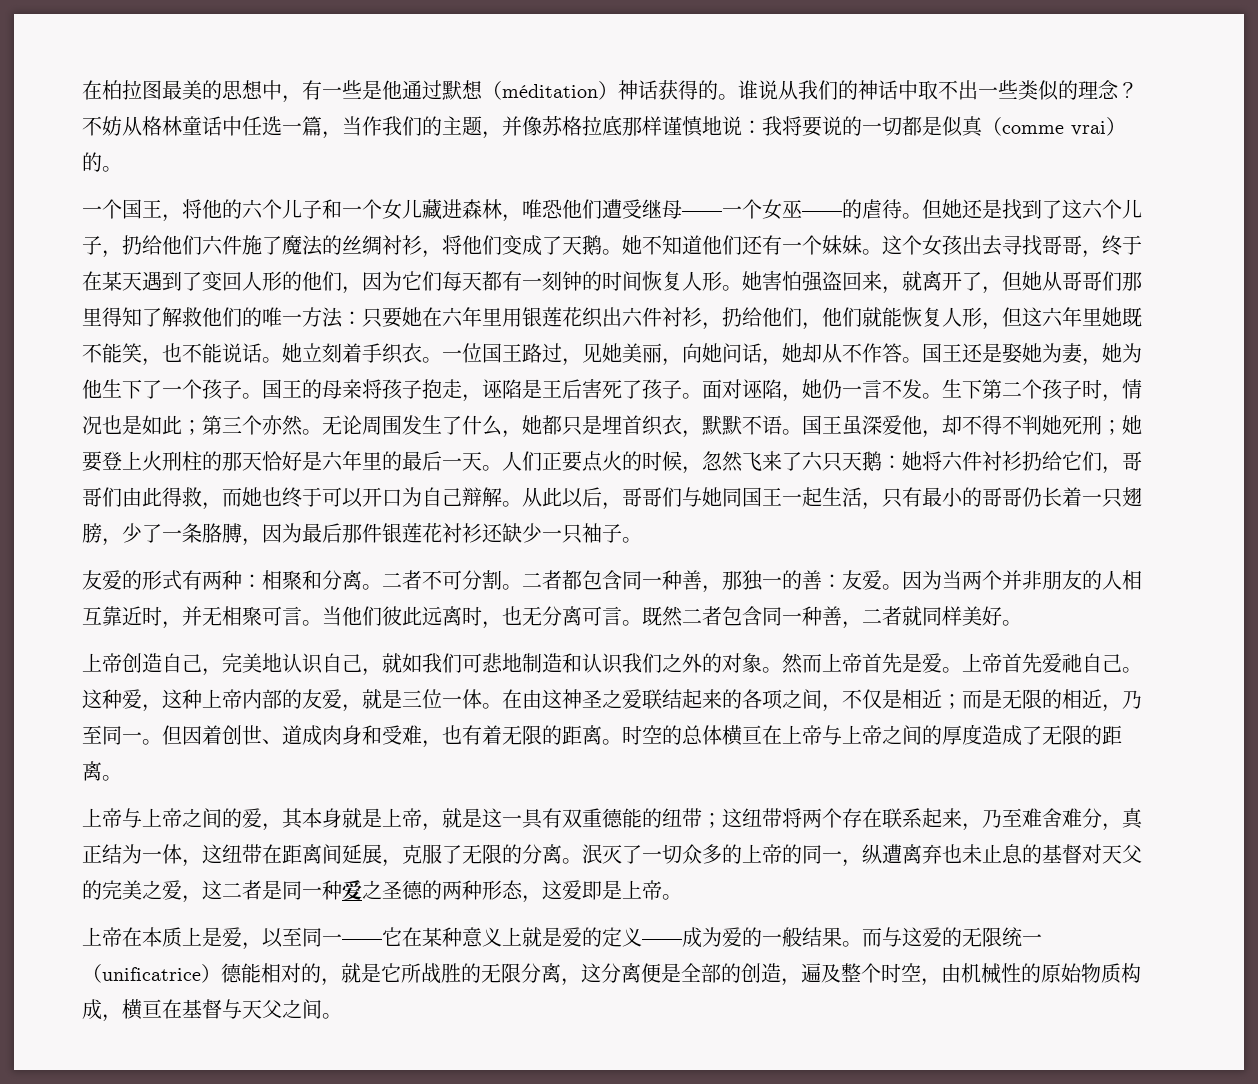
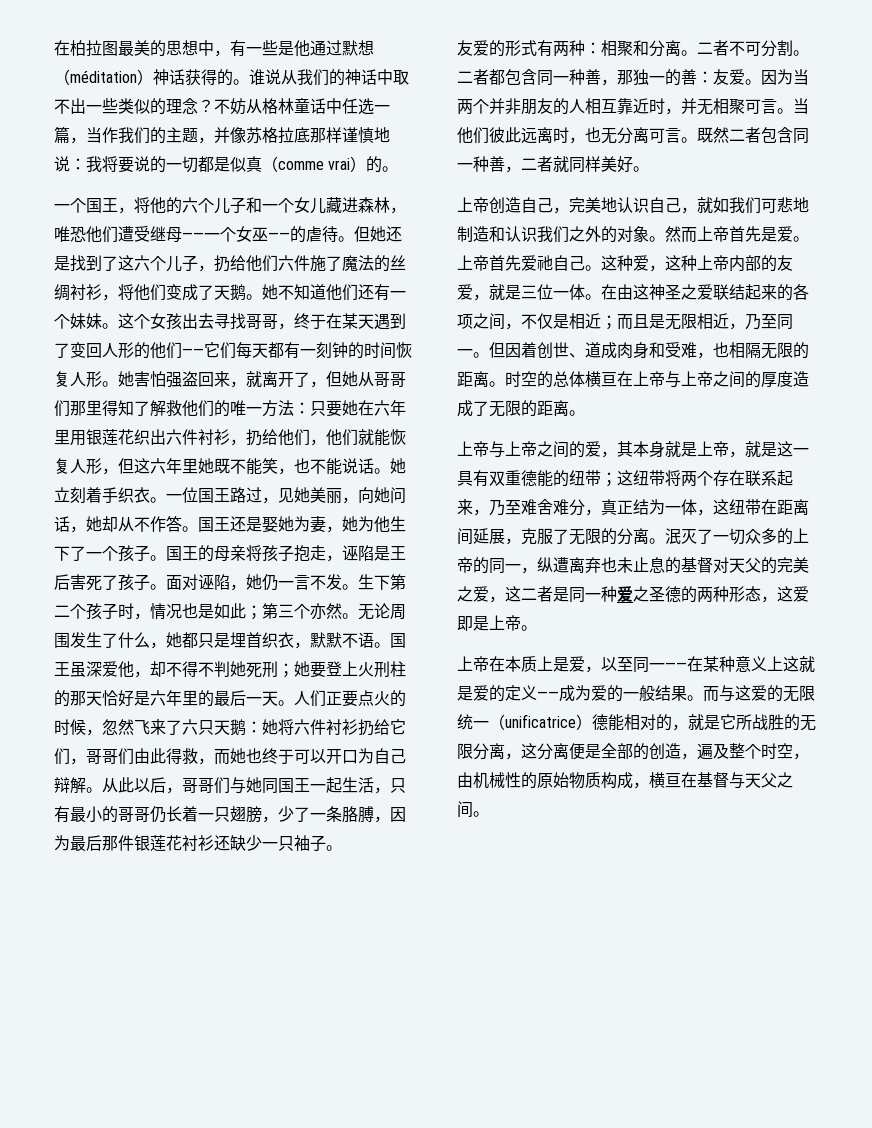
[342,271,402,294] ，因为 -> [182,348,204,356] ——
[982,689,1062,709] 是无限的 -> [633,313,697,330] 且是无限
[462,725,502,745] 有着 -> [729,342,761,359] 相隔
[382,927,402,946] 它 -> (687, 666) none
(522, 936) none -> [783,656,799,672] 这

